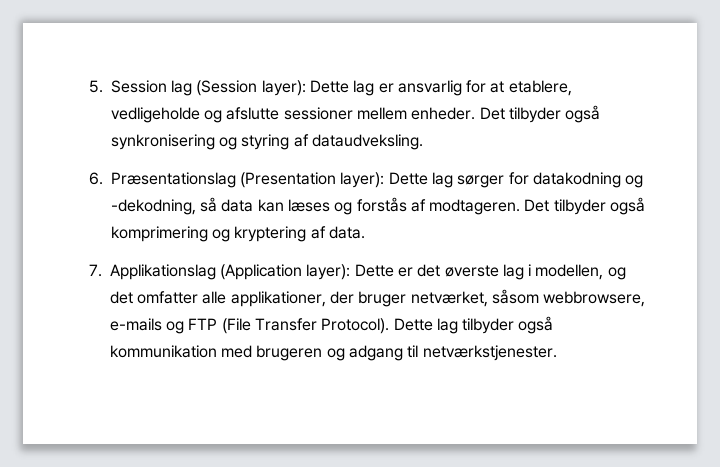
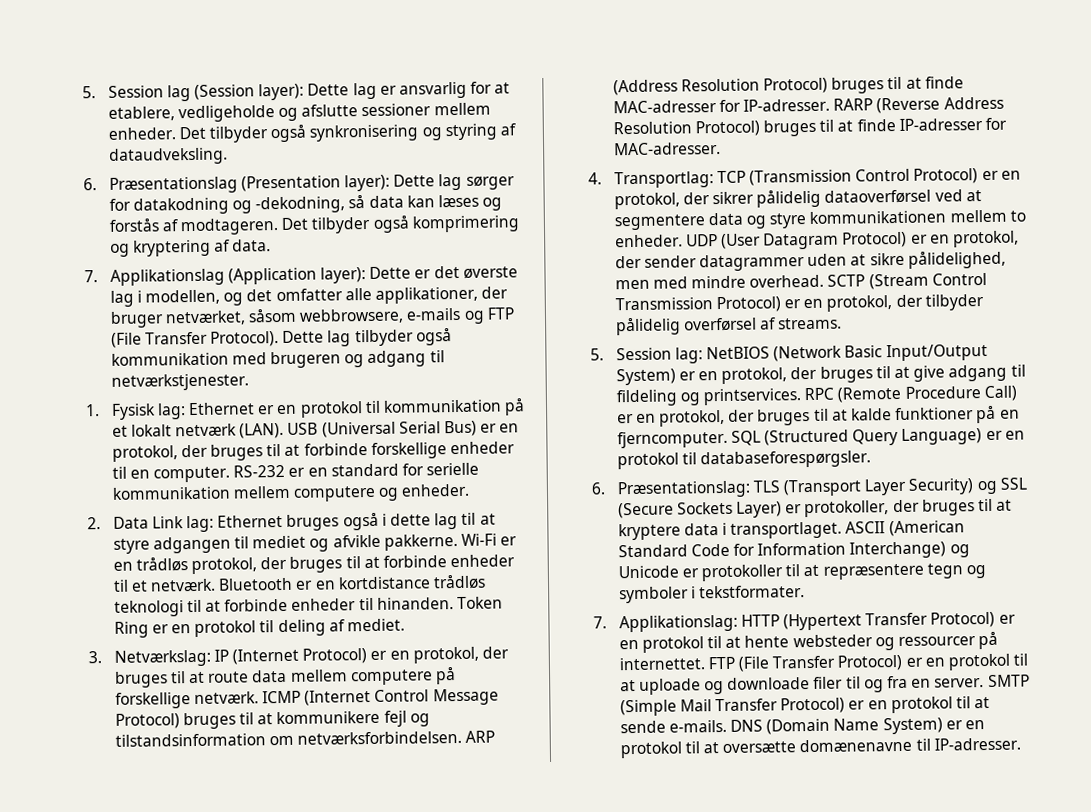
(557, 353) none -> [84,398,526,420] [111,420,520,439] [111,441,515,462] [111,462,480,483] [111,483,471,502] [86,512,496,533] [112,533,518,554] [112,554,516,575] [112,574,486,592] [113,596,503,617] [113,618,405,638] [87,646,509,667] [113,667,456,688] [114,688,499,709] [114,710,430,730] [114,730,496,747] [612,76,964,96] [612,96,1004,114] [612,117,1007,137] [613,142,721,156] [587,168,1021,189] [613,189,982,210] [613,209,1026,231] [614,230,1019,250] [614,250,1006,272] [614,272,987,290] [614,294,984,313] [615,317,843,336] [589,343,988,364] [615,364,1026,386] [615,385,1017,407] [616,405,1020,427] [616,428,1025,449] [616,450,872,470] [590,477,1027,499] [617,498,1013,519] [617,520,965,541] [617,541,970,559] [617,563,986,582] [618,585,806,604] [592,611,1016,633] [618,631,999,653] [618,653,1029,672] [619,674,1030,695] [619,696,991,717] [619,717,985,735] [619,737,1021,759] // 1. Fysisk lag: Ethernet er en protokol til kommunikation på et lokalt netværk (LAN). USB (Universal Serial Bus) er en protokol, der bruges til at forbinde forskellige enheder til en computer. RS-232 er en standard for serielle kommunikation mellem computere og enheder. // 2. Data Link lag: Ethernet bruges også i dette lag til at styre adgangen til mediet og afvikle pakkerne. Wi-Fi er en trådløs protokol, der bruges til at forbinde enheder til et netværk. Bluetooth er en kortdistance trådløs teknologi til at forbinde enheder til hinanden. Token Ring er en protokol til deling af mediet. // 3. Netværkslag: IP (Internet Protocol) er en protokol, der bruges til at route data mellem computere på forskellige netværk. ICMP (Internet Control Message Protocol) bruges til at kommunikere fejl og tilstandsinformation om netværksforbindelsen. ARP (Address Resolution Protocol) bruges til at finde MAC-adresser for IP-adresser. RARP (Reverse Address Resolution Protocol) bruges til at finde IP-adresser for MAC-adresser. // 4. Transportlag: TCP (Transmission Control Protocol) er en protokol, der sikrer pålidelig dataoverførsel ved at segmentere data og styre kommunikationen mellem to enheder. UDP (User Datagram Protocol) er en protokol, der sender datagrammer uden at sikre pålidelighed, men med mindre overhead. SCTP (Stream Control Transmission Protocol) er en protokol, der tilbyder pålidelig overførsel af streams. // 5. Session lag: NetBIOS (Network Basic Input/Output System) er en protokol, der bruges til at give adgang til fildeling og printservices. RPC (Remote Procedure Call) er en protokol, der bruges til at kalde funktioner på en fjerncomputer. SQL (Structured Query Language) er en protokol til databaseforespørgsler. // 6. Præsentationslag: TLS (Transport Layer Security) og SSL (Secure Sockets Layer) er protokoller, der bruges til at kryptere data i transportlaget. ASCII (American Standard Code for Information Interchange) og Unicode er protokoller til at repræsentere tegn og symboler i tekstformater. // 7. Applikationslag: HTTP (Hypertext Transfer Protocol) er en protokol til at hente websteder og ressourcer på internettet. FTP (File Transfer Protocol) er en protokol til at uploade og downloade filer til og fra en server. SMTP (Simple Mail Transfer Protocol) er en protokol til at sende e-mails. DNS (Domain Name System) er en protokol til at oversætte domænenavne til IP-adresser.

